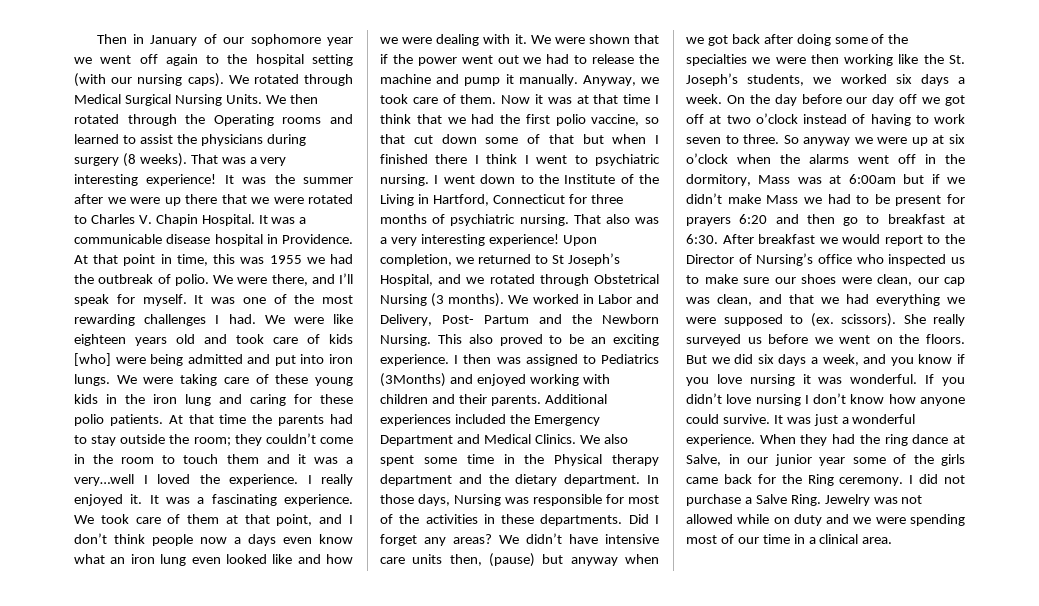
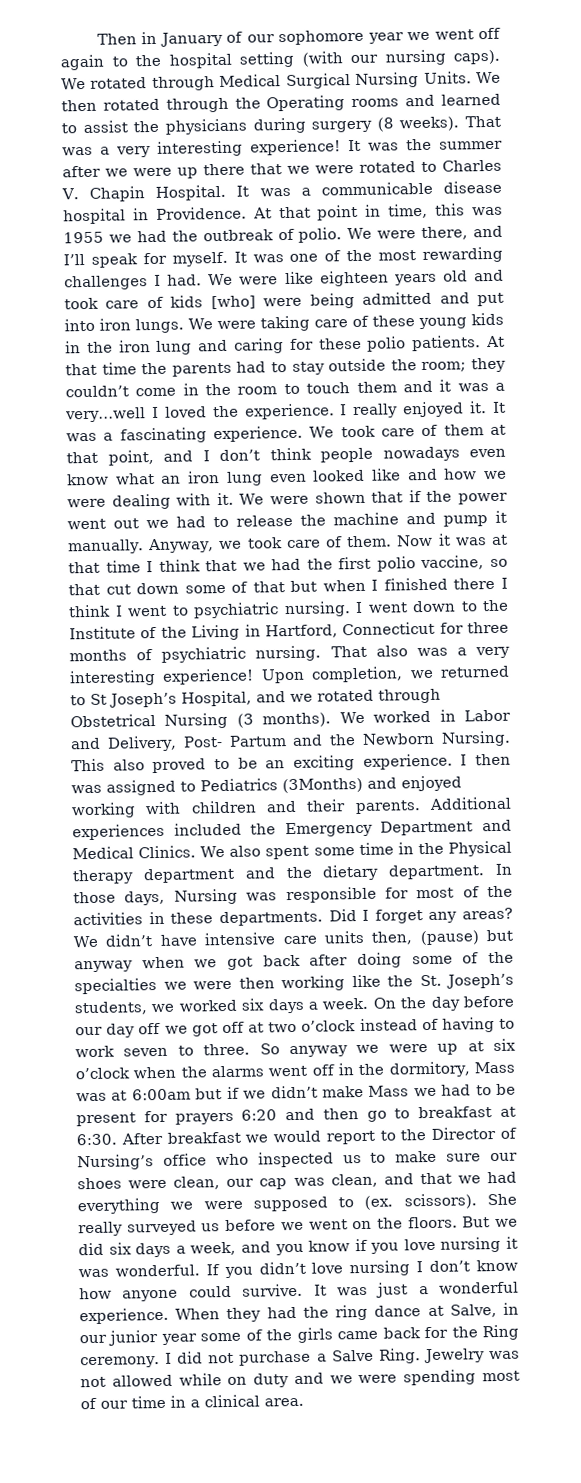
[200,534,276,546] now a days -> [382,446,460,462] nowadays

